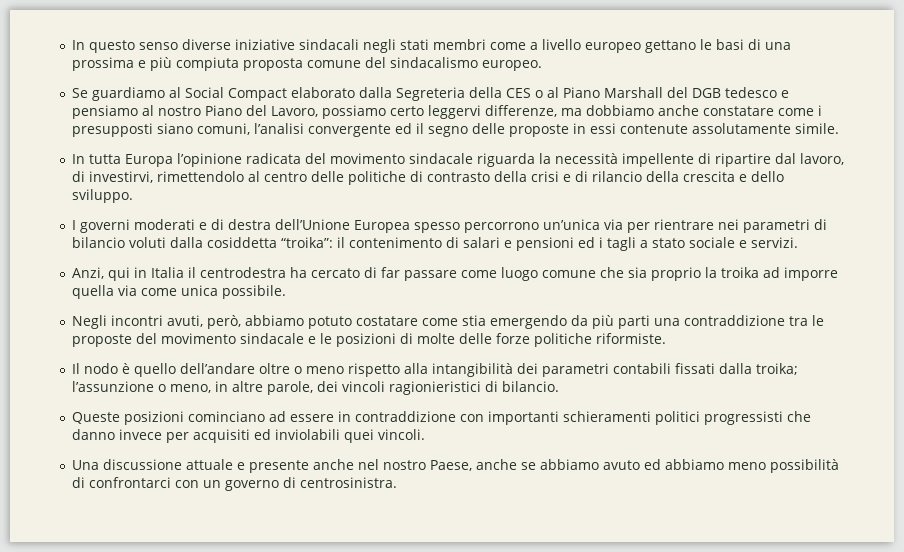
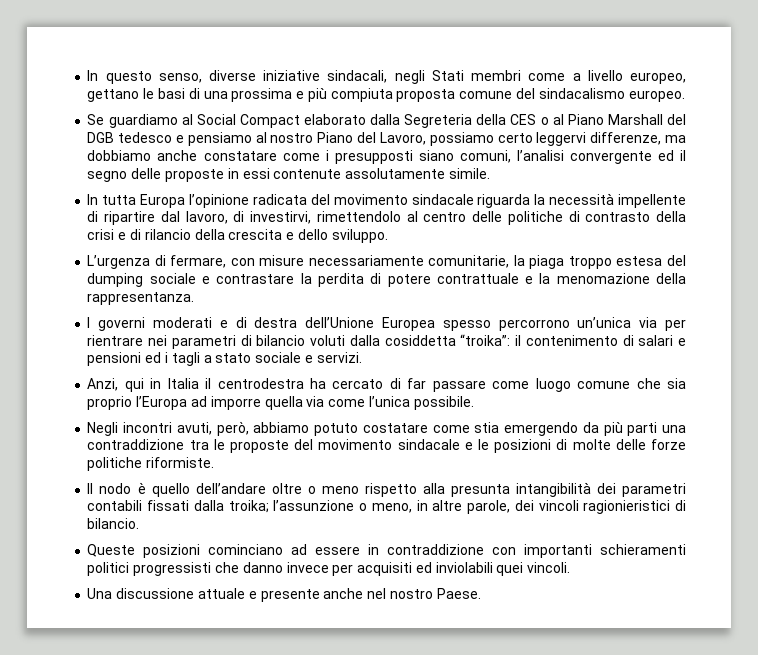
[138,42,178,50] senso -> [158,73,202,83] senso,
[298,39,429,53] sindacali negli stati -> [327,70,464,84] sindacali, negli Stati
[584,42,641,53] europeo -> [629,72,686,84] europeo,
(133, 196) none -> [87,255,686,269] [87,273,686,287] [87,292,195,305] // L’urgenza di fermare, con misure necessariamente comunitarie, la piaga troppo estesa del dumping sociale e contrastare la perdita di potere contrattuale e la menomazione della rappresentanza.
[704,267,759,278] la troika -> [136,396,188,410] l’Europa
[180,285,218,296] unica -> [368,396,410,407] l’unica
(428, 368) none -> [450,484,510,497] presunta
[429,459,839,473] [71,477,397,491] Paese, anche se abbiamo avuto ed abbiamo meno possibilità di confrontarci con un governo di centrosinistra. -> [436,588,481,599] Paese.

